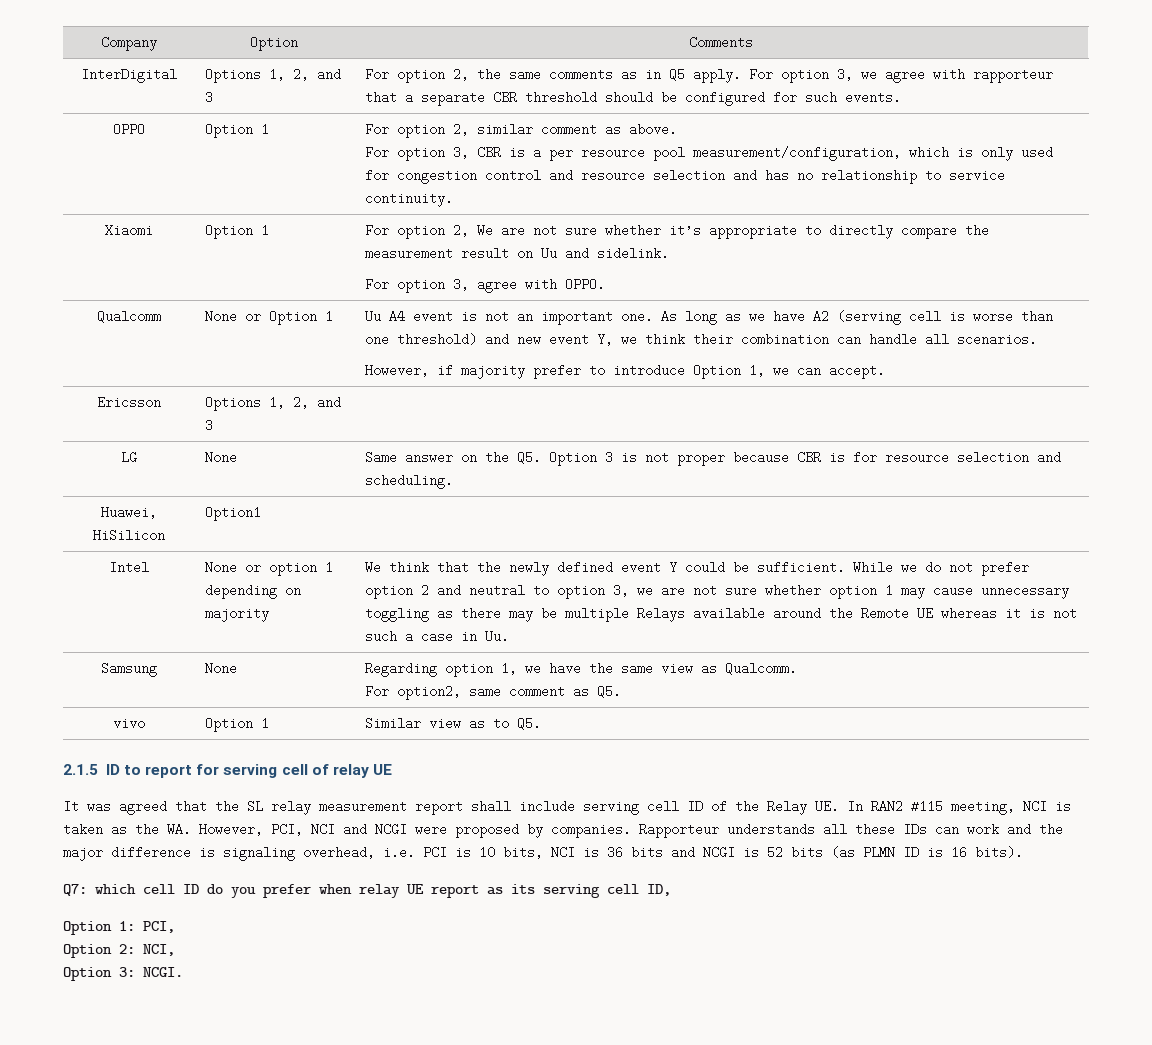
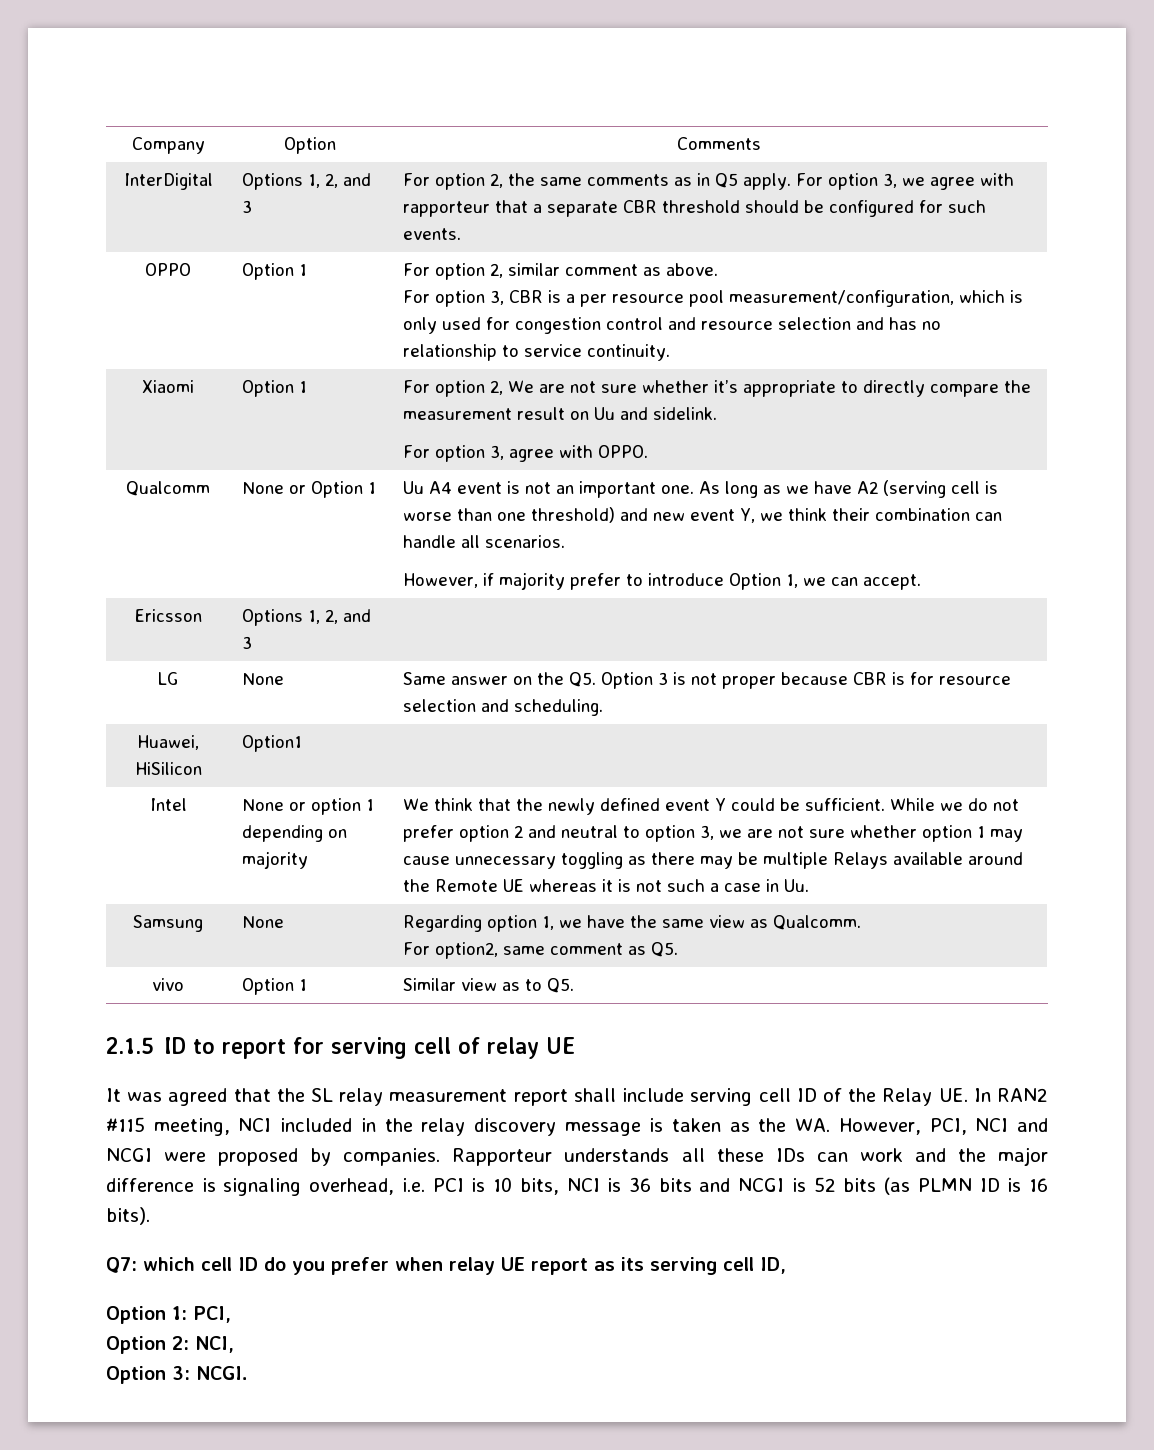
(1047, 806) none -> [280,1118,641,1136] included in the relay discovery message

